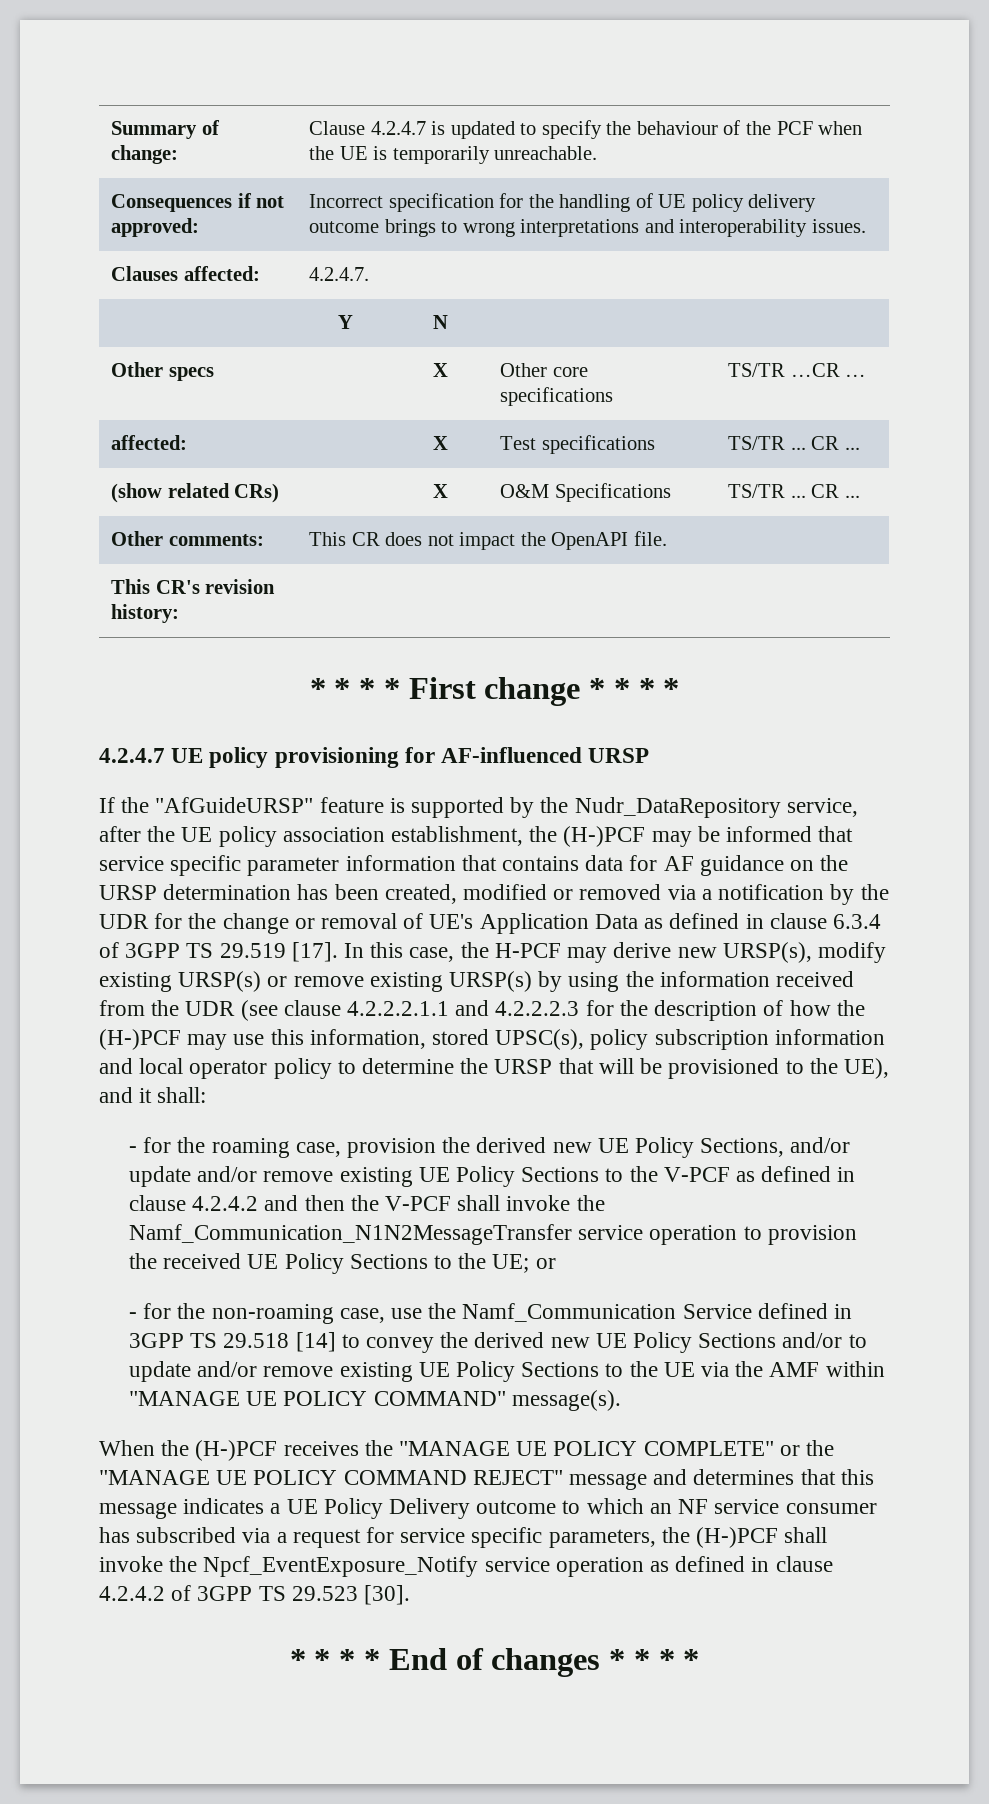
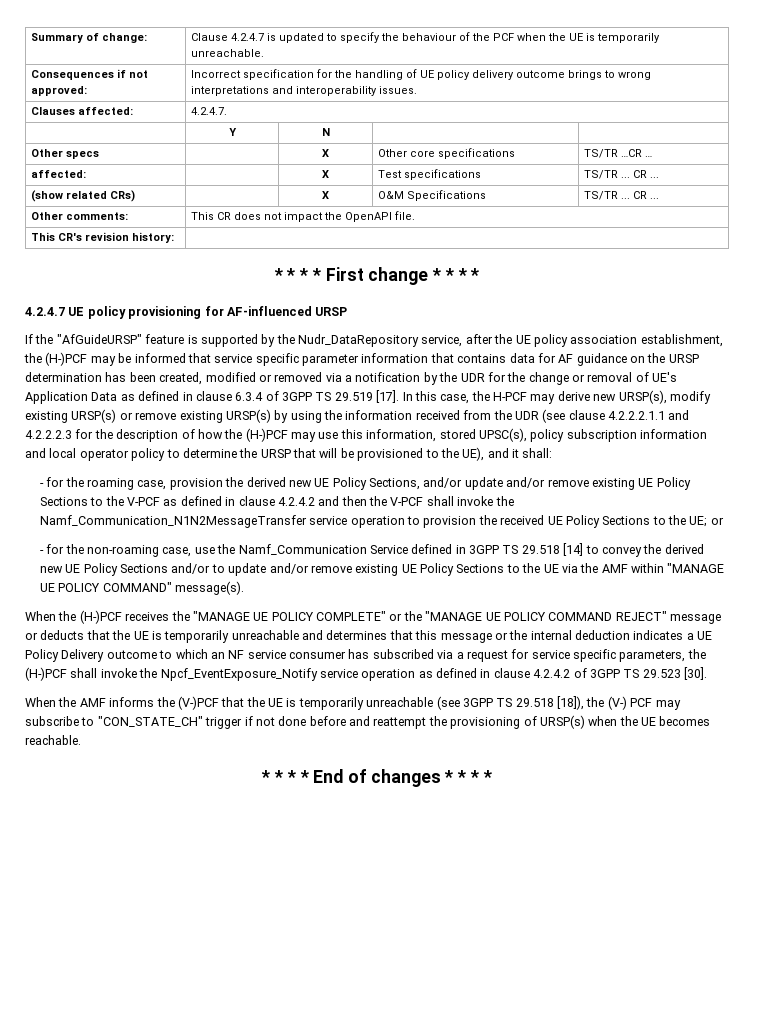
(648, 1481) none -> [25,630,299,643] or deducts that the UE is temporarily unreachable
(177, 1510) none -> [494,630,630,640] or the internal deduction
(411, 1595) none -> [25,696,681,710] [25,715,711,729] [25,735,81,745] // When the AMF informs the (V-)PCF that the UE is temporarily unreachable (see 3GPP TS 29.518 [18]), the (V-) PCF may subscribe to "CON_STATE_CH" trigger if not done before and reattempt the provisioning of URSP(s) when the UE becomes reachable.

